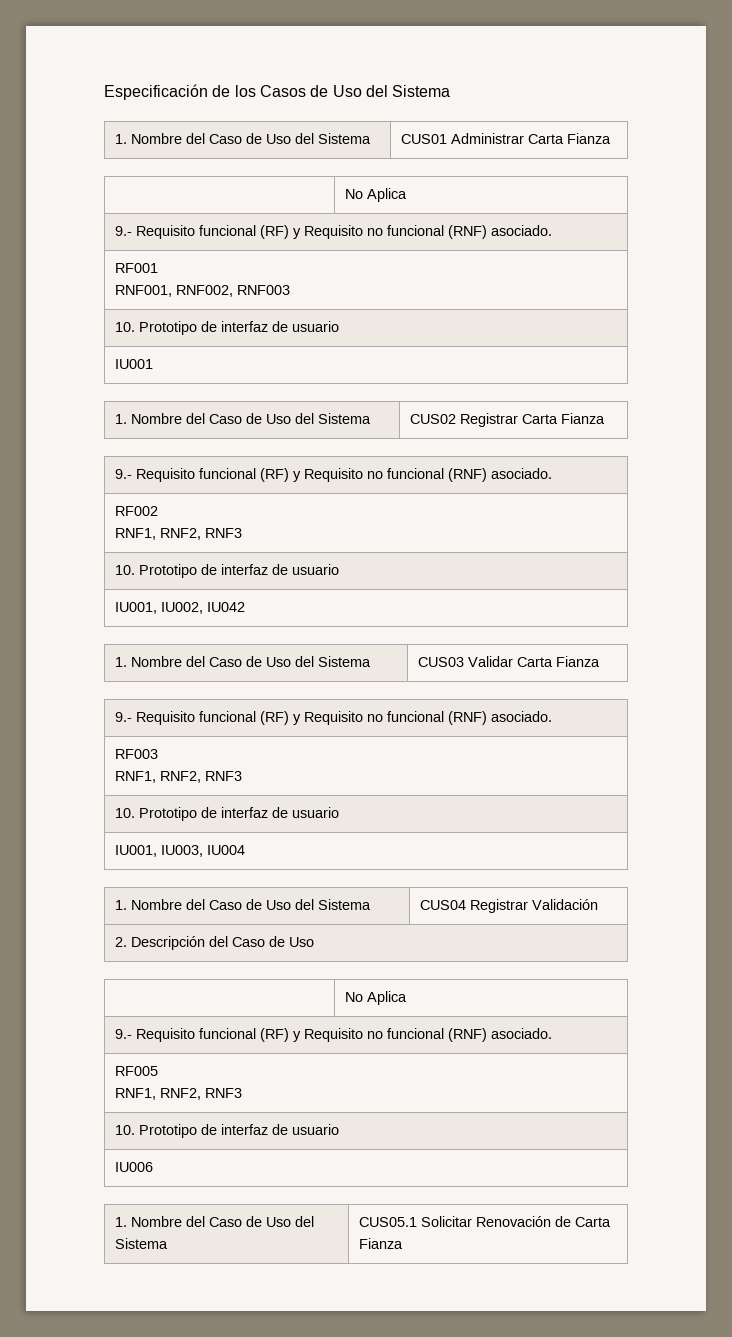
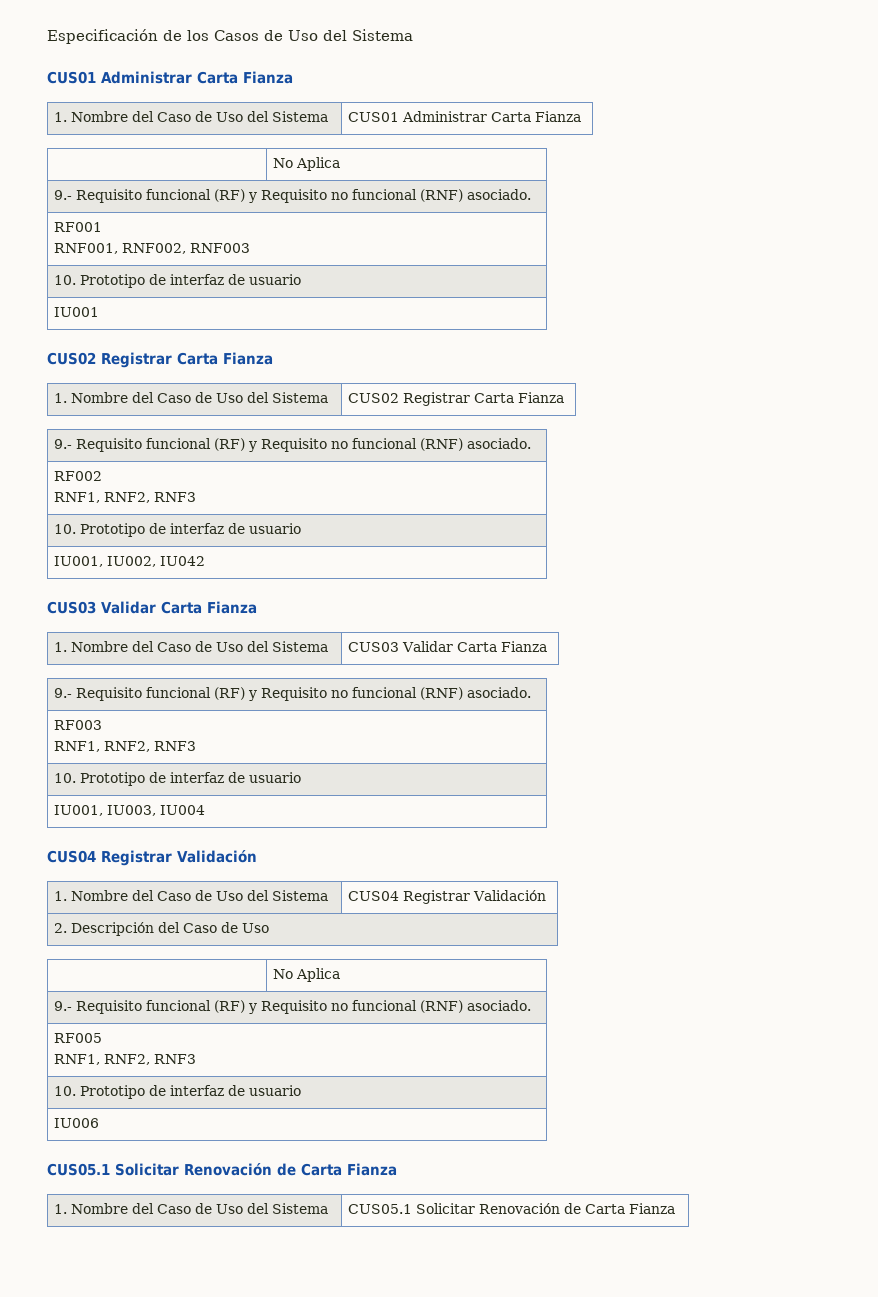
(451, 91) none -> [47,71,293,84] // CUS01 Administrar Carta Fianza
(153, 364) none -> [47,352,273,368] // CUS02 Registrar Carta Fianza
(245, 607) none -> [47,601,257,614] // CUS03 Validar Carta Fianza
(245, 850) none -> [47,850,257,866] // CUS04 Registrar Validación
(153, 1167) none -> [47,1163,397,1176] // CUS05.1 Solicitar Renovación de Carta Fianza

